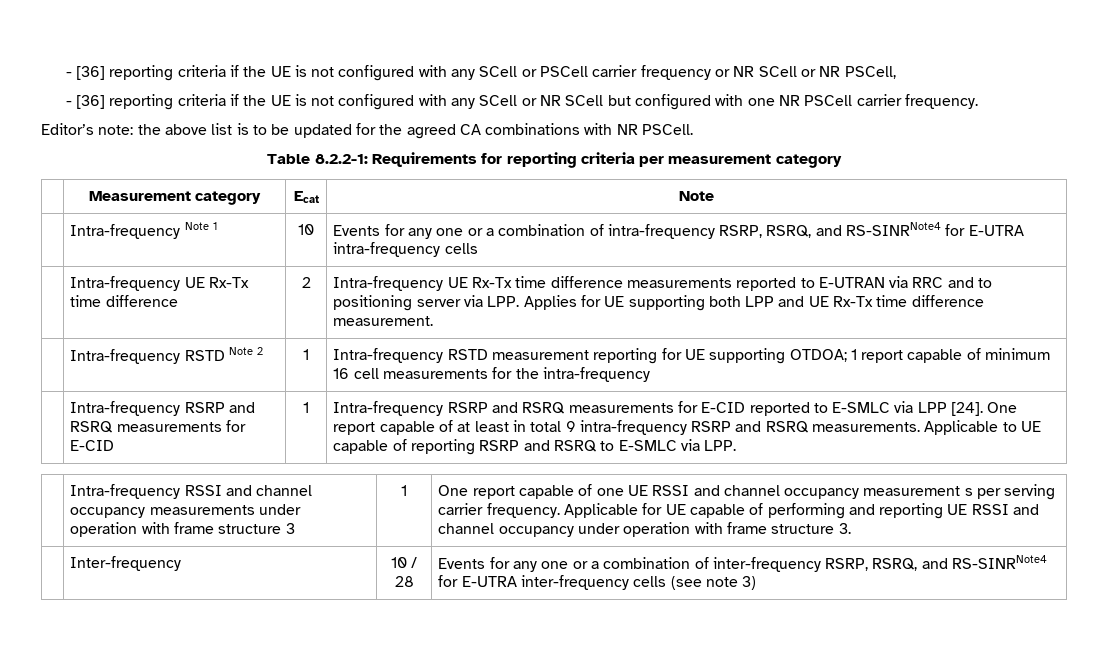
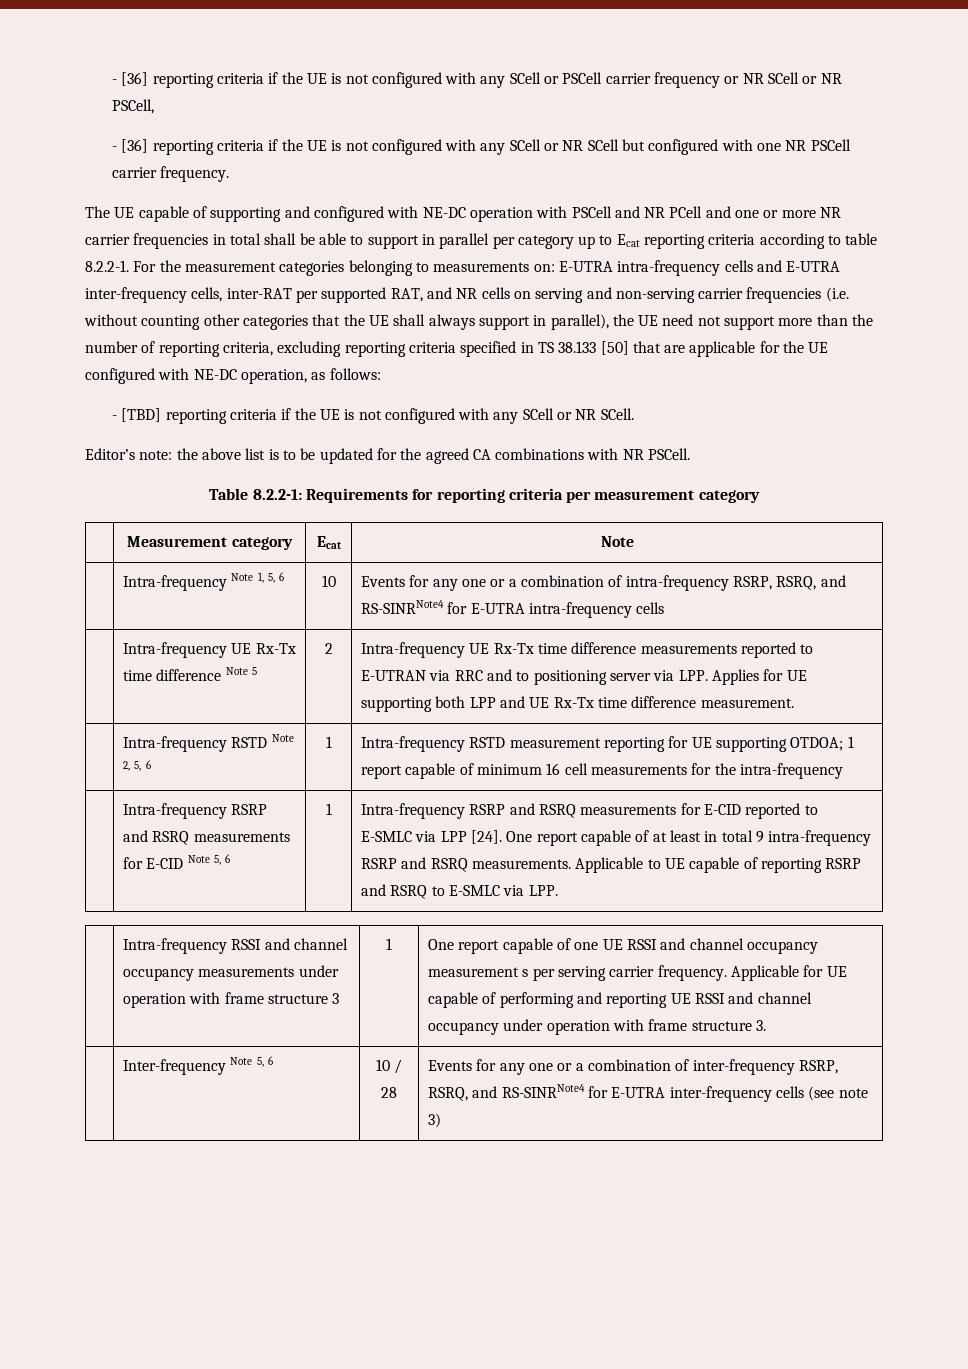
(978, 101) none -> [85,206,842,222] [85,233,878,249] [85,260,841,276] [85,287,849,303] [84,314,874,330] [85,341,829,357] [85,368,381,384] [111,408,634,424] // The UE capable of supporting and configured with NE-DC operation with PSCell and NR PCell and one or more NR carrier frequencies in total shall be able to support in parallel per category up to Ecat reporting criteria according to table 8.2.2-1. For the measurement categories belonging to measurements on: E-UTRA intra-frequency cells and E-UTRA inter-frequency cells, inter-RAT per supported RAT, and NR cells on serving and non-serving carrier frequencies (i.e. without counting other categories that the UE shall always support in parallel), the UE need not support more than the number of reporting criteria, excluding reporting criteria specified in TS 38.133 [50] that are applicable for the UE configured with NE-DC operation, as follows: // - [TBD] reporting criteria if the UE is not configured with any SCell or NR SCell.
[212,222,217,230] 1 -> [257,572,285,583] 1, 5, 6
(178, 301) none -> [225,667,258,675] Note 5
[257,347,264,355] 2 -> [123,760,151,771] 2, 5, 6
(115, 445) none -> [187,854,231,865] Note 5, 6
(182, 563) none -> [230,1056,274,1067] Note 5, 6

